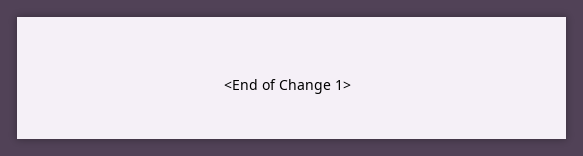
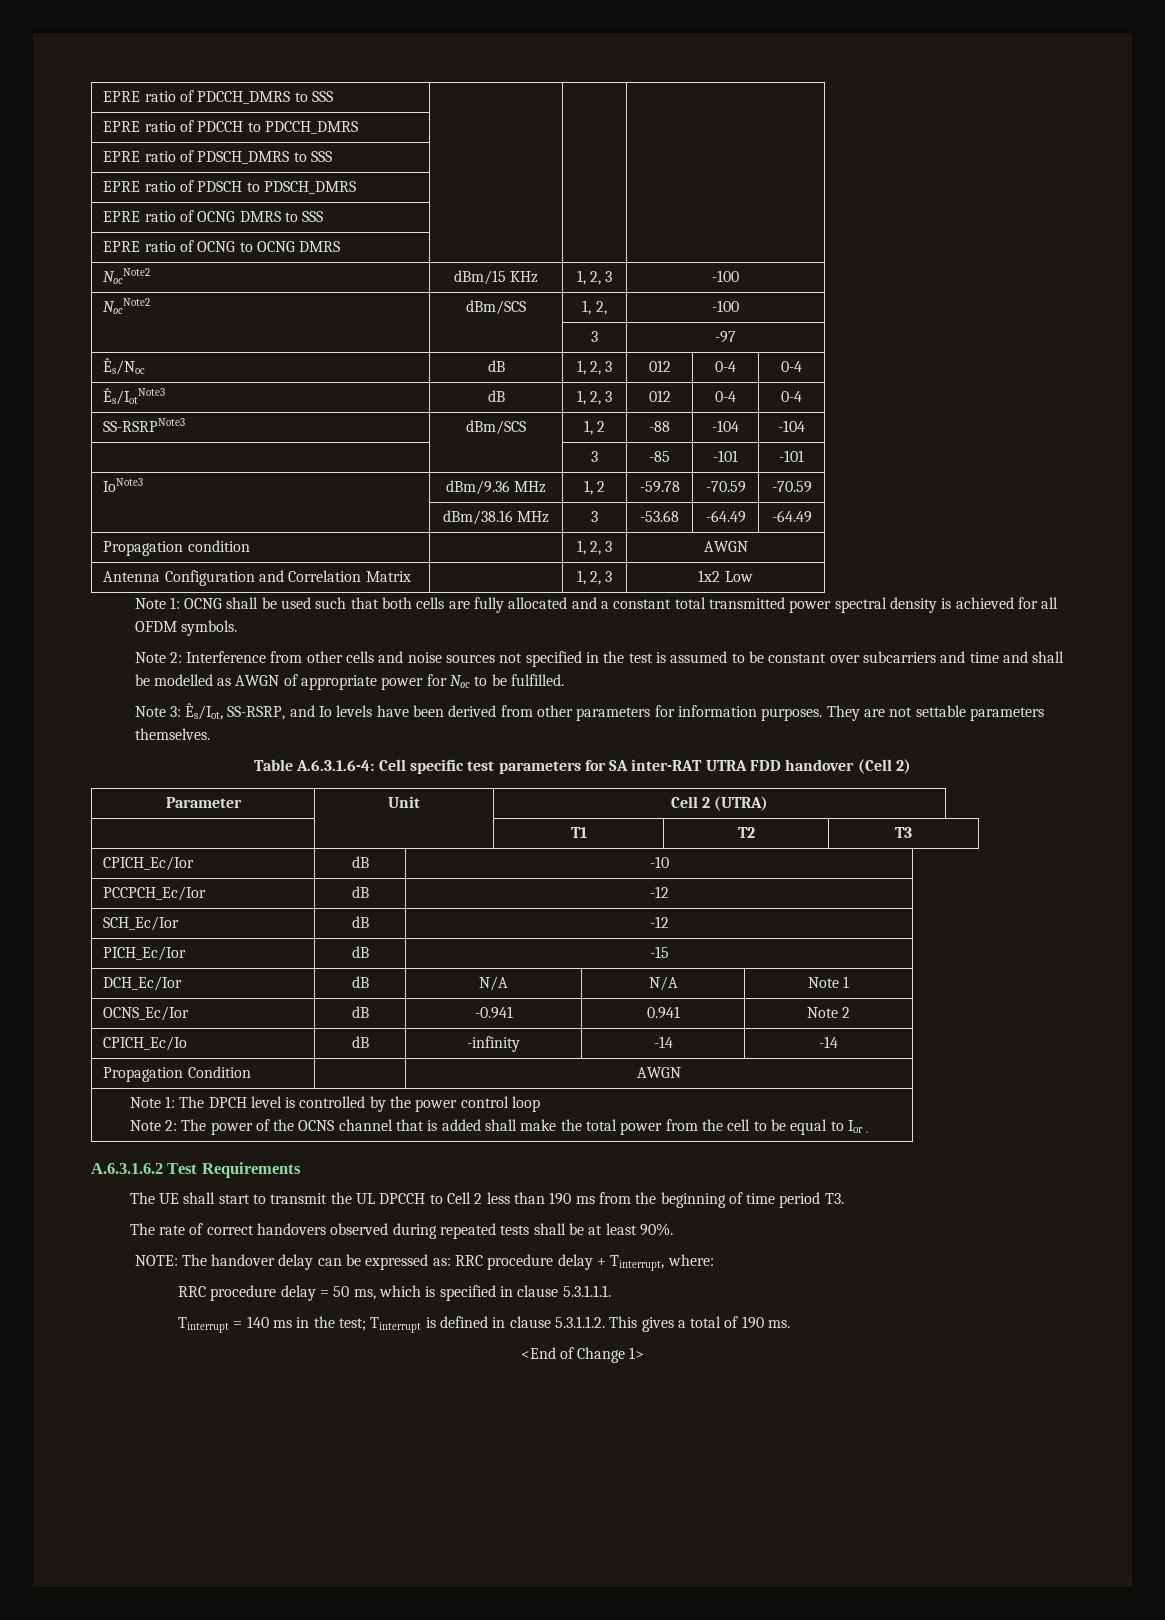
(223, 84) none -> [103,90,334,104] [103,120,359,134] [103,150,333,164] [103,180,357,194] [103,210,324,222] [103,240,341,252] [103,268,151,284] [453,270,539,285] [576,270,613,285] [712,270,739,282] [103,298,151,314] [466,300,526,315] [582,300,607,315] [712,300,739,312] [591,331,598,342] [715,331,736,343] [103,358,146,375] [487,360,505,372] [576,360,613,375] [648,360,671,372] [715,361,736,372] [781,361,802,372] [103,388,166,405] [487,390,505,402] [576,390,613,405] [648,390,671,402] [715,391,736,402] [781,391,802,402] [103,418,186,432] [466,420,526,435] [583,420,606,435] [649,421,670,432] [712,420,739,432] [778,420,805,432] [591,451,598,462] [649,451,670,462] [713,450,738,462] [779,450,804,462] [103,478,144,492] [445,480,547,495] [583,480,606,495] [639,481,680,493] [705,481,746,493] [771,481,812,493] [442,510,550,525] [591,511,598,522] [640,510,679,522] [705,510,746,523] [771,510,812,523] [103,540,250,556] [576,540,613,555] [703,541,748,552] [103,570,411,586] [576,570,613,585] [698,570,753,582] [134,597,1059,613] [134,620,237,636] [134,651,1065,667] [134,674,565,690] [134,703,1044,721] [134,728,210,740] [253,759,912,774] [165,797,242,808] [388,796,420,808] [670,796,769,811] [570,827,587,838] [737,827,755,838] [895,827,912,838] [103,856,195,871] [351,856,369,868] [649,856,669,868] [103,886,207,901] [351,886,369,898] [649,886,669,898] [103,916,180,931] [351,916,369,928] [649,916,669,928] [103,946,187,961] [351,946,369,958] [649,946,669,958] [103,976,183,991] [351,976,369,988] [479,976,508,991] [648,976,678,991] [807,976,850,988] [103,1006,190,1021] [351,1006,369,1018] [474,1006,513,1019] [646,1006,680,1019] [806,1007,851,1018] [103,1036,188,1051] [351,1036,369,1048] [467,1036,520,1052] [653,1036,673,1048] [819,1036,838,1048] [103,1066,251,1082] [637,1067,681,1078] [129,1096,541,1112] [129,1119,869,1135] [91,1162,301,1178] [129,1192,844,1208] [129,1223,673,1239] [134,1254,714,1271] [178,1285,611,1301] [178,1316,791,1333] EPRE ratio of PDCCH_DMRS to SSS | | | // EPRE ratio of PDCCH to PDCCH_DMRS | | | // EPRE ratio of PDSCH_DMRS to SSS | | | // EPRE ratio of PDSCH to PDSCH_DMRS | | | // EPRE ratio of OCNG DMRS to SSS | | | // EPRE ratio of OCNG to OCNG DMRS | | | // NocNote2 | dBm/15 KHz | 1, 2, 3 | -100 // NocNote2 | dBm/SCS | 1, 2, | -100 // | | 3 | -97 // Ês/Noc | dB | 1, 2, 3 | 012 | 0-4 | 0-4 // Ês/IotNote3 | dB | 1, 2, 3 | 012 | 0-4 | 0-4 // SS-RSRPNote3 | dBm/SCS | 1, 2 | -88 | -104 | -104 // | | 3 | -85 | -101 | -101 // IoNote3 | dBm/9.36 MHz | 1, 2 | -59.78 | -70.59 | -70.59 // | dBm/38.16 MHz | 3 | -53.68 | -64.49 | -64.49 // Propagation condition | | 1, 2, 3 | AWGN // Antenna Configuration and Correlation Matrix | | 1, 2, 3 | 1x2 Low // Note 1: OCNG shall be used such that both cells are fully allocated and a constant total transmitted power spectral density is achieved for all OFDM symbols. // Note 2: Interference from other cells and noise sources not specified in the test is assumed to be constant over subcarriers and time and shall be modelled as AWGN of appropriate power for Noc to be fulfilled. // Note 3: Ês/Iot, SS-RSRP, and Io levels have been derived from other parameters for information purposes. They are not settable parameters themselves. // Table A.6.3.1.6-4: Cell specific test parameters for SA inter-RAT UTRA FDD handover (Cell 2) // Parameter | Unit | Cell 2 (UTRA) // | | T1 | T2 | T3 // CPICH_Ec/Ior | dB | -10 // PCCPCH_Ec/Ior | dB | -12 // SCH_Ec/Ior | dB | -12 // PICH_Ec/Ior | dB | -15 // DCH_Ec/Ior | dB | N/A | N/A | Note 1 // OCNS_Ec/Ior | dB | -0.941 | 0.941 | Note 2 // CPICH_Ec/Io | dB | -infinity | -14 | -14 // Propagation Condition | | AWGN // Note 1: The DPCH level is controlled by the power control loop // Note 2: The power of the OCNS channel that is added shall make the total power from the cell to be equal to Ior . // A.6.3.1.6.2 Test Requirements // The UE shall start to transmit the UL DPCCH to Cell 2 less than 190 ms from the beginning of time period T3. // The rate of correct handovers observed during repeated tests shall be at least 90%. // NOTE: The handover delay can be expressed as: RRC procedure delay + Tinterrupt, where: // RRC procedure delay = 50 ms, which is specified in clause 5.3.1.1.1. // Tinterrupt = 140 ms in the test; Tinterrupt is defined in clause 5.3.1.1.2. This gives a total of 190 ms. //

